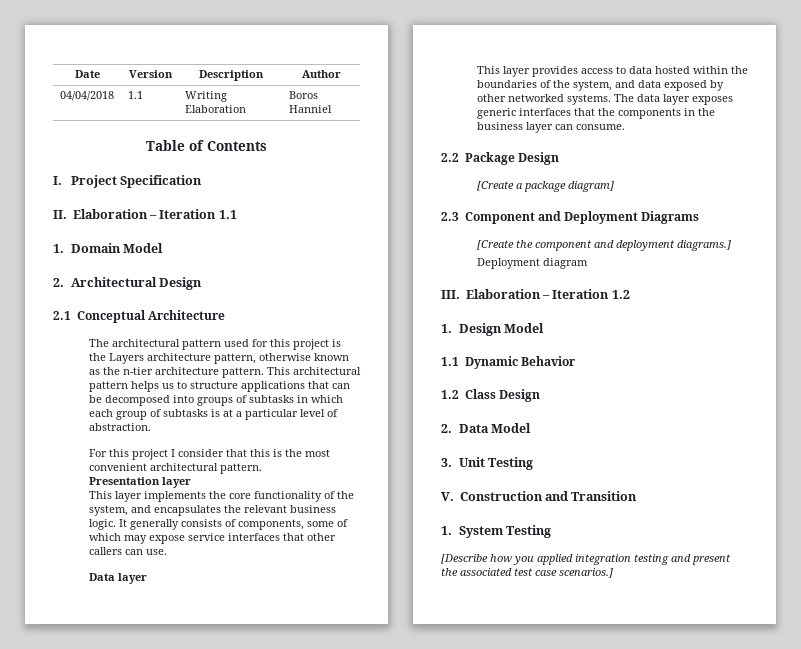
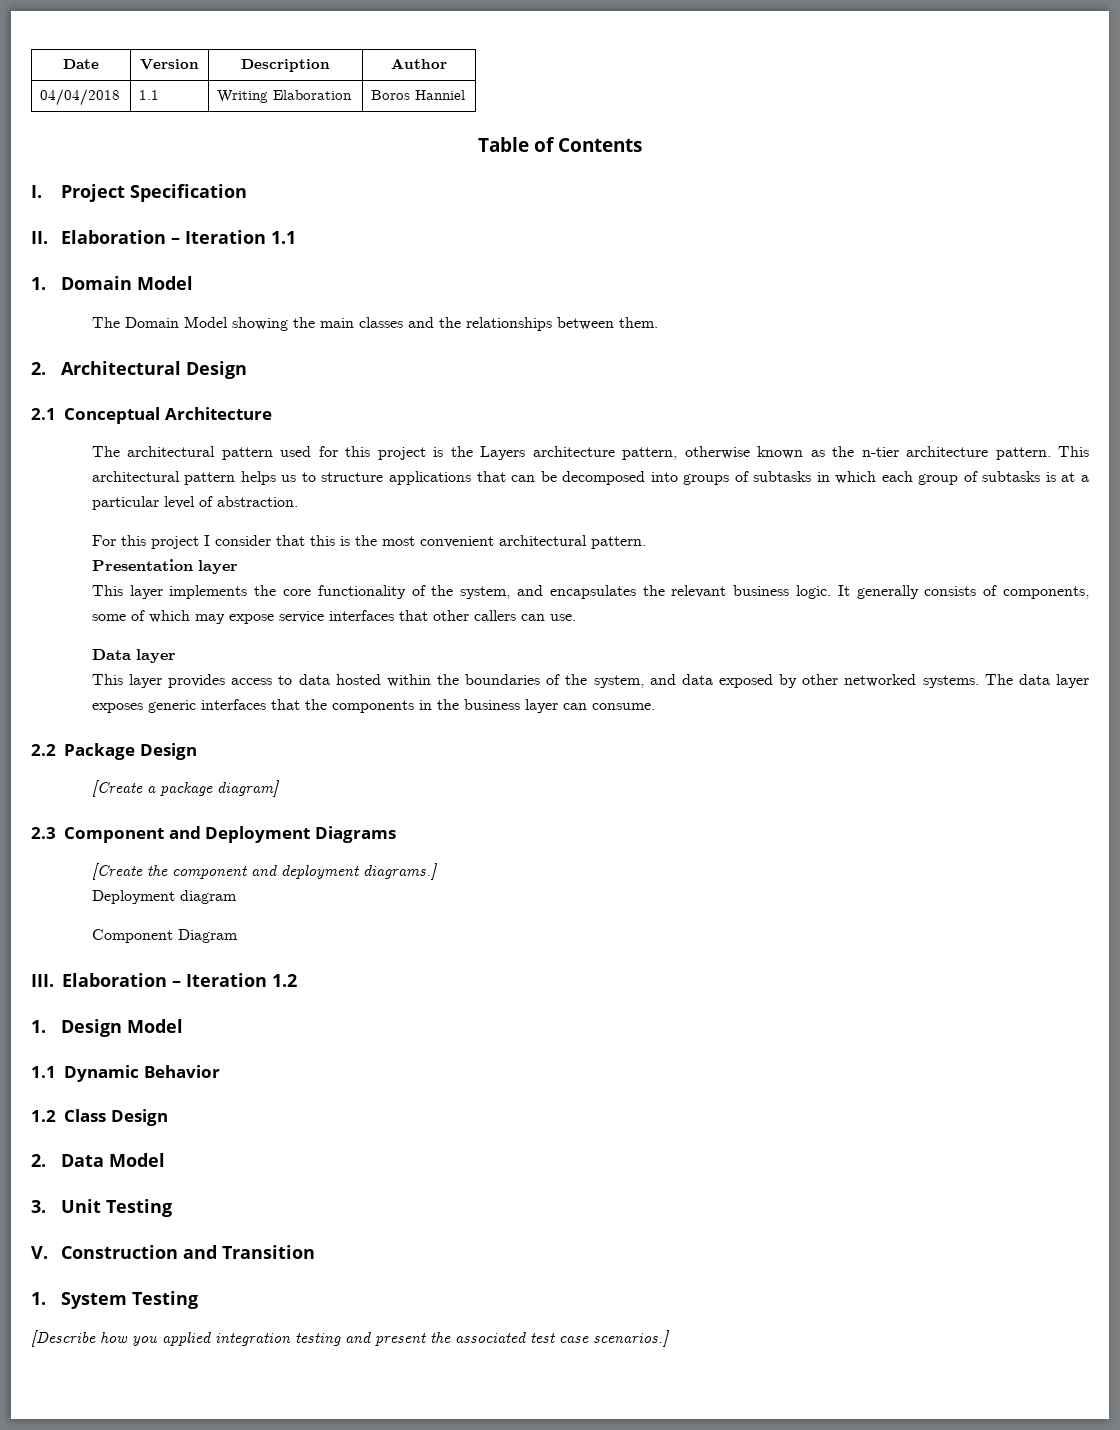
(164, 248) none -> [91,316,658,331] // The Domain Model showing the main classes and the relationships between them.
(588, 263) none -> [91,929,238,943] // Component Diagram

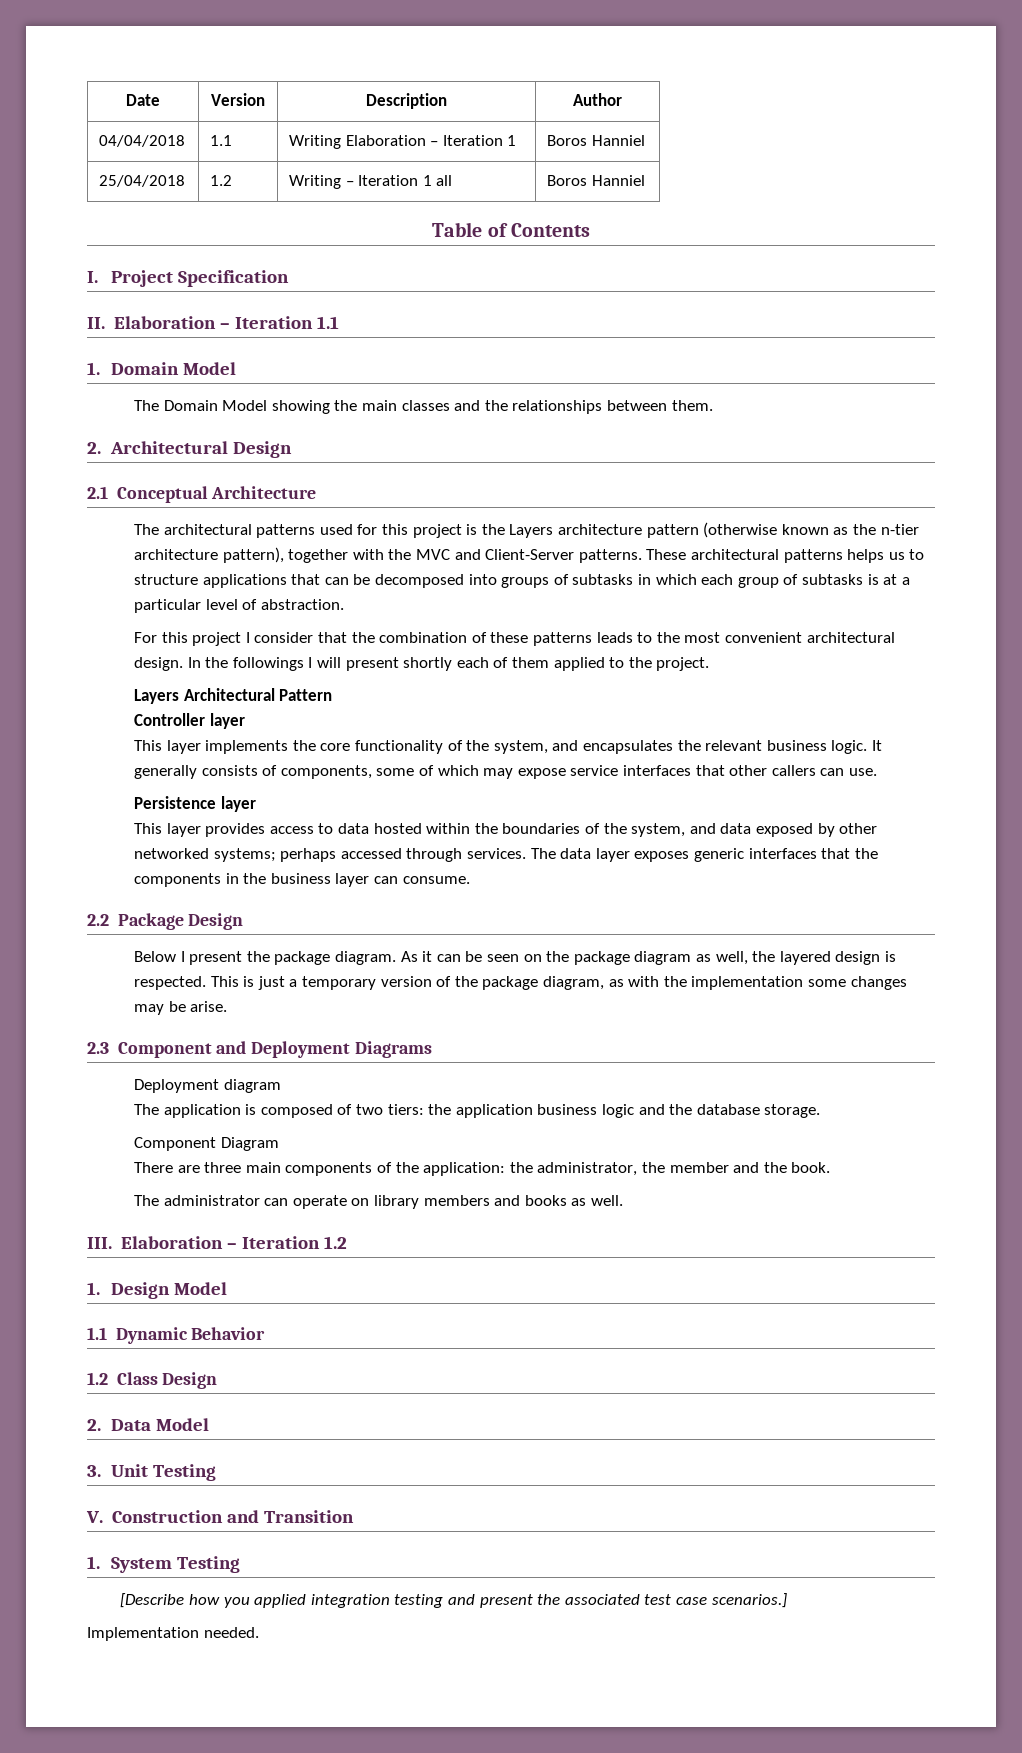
(353, 95) none -> [430,135,517,146] [547,135,645,146] [99,175,186,187] [210,175,233,186] [289,175,453,189] – Iteration 1 | Boros Hanniel // 25/04/2018 | 1.2 | Writing – Iteration 1 all
[221,447,273,460] pattern -> [256,524,316,538] patterns
[622,446,750,460] pattern, otherwise -> [646,522,778,538] pattern (otherwise
[995,446,1089,460] [91,471,236,485] pattern. This architectural pattern -> [222,547,843,563] pattern), together with the MVC and Client-Server patterns. These architectural patterns
[309,535,646,549] [91,559,193,571] this is the most convenient architectural pattern. // Presentation -> [351,632,895,646] [134,657,710,671] [134,688,333,704] [134,713,206,726] the combination of these patterns leads to the most convenient architectural design. In the followings I will present shortly each of them applied to the project. // Layers Architectural Pattern // Controller
[91,649,131,660] Data -> [134,796,217,809] Persistence
[922,675,979,688] systems. -> [213,848,527,862] systems; perhaps accessed through services.
[91,780,279,797] [Create a package diagram] -> [134,951,896,965] [134,976,907,990] [134,1001,228,1015] Below I present the package diagram. As it can be seen on the package diagram as well, the layered design is respected. This is just a temporary version of the package diagram, as with the implementation some changes may be arise.
[91,863,437,880] [91,890,237,904] [91,929,238,943] [Create the component and deployment diagrams.] // Deployment diagram // Component Diagram -> [134,1079,281,1093] [134,1104,821,1118] [134,1137,279,1151] [134,1162,831,1176] [134,1195,623,1209] Deployment diagram // The application is composed of two tiers: the application business logic and the database storage. // Component Diagram // There are three main components of the application: the administrator, the member and the book. // The administrator can operate on library members and books as well.
(669, 1338) none -> [87,1627,259,1641] // Implementation needed.

